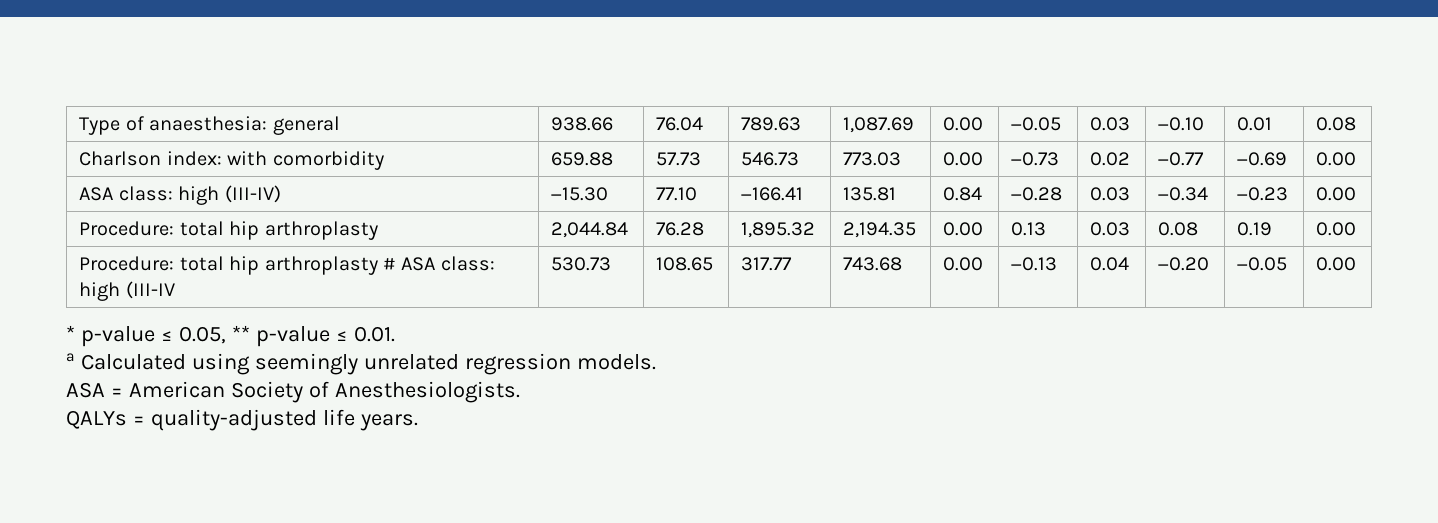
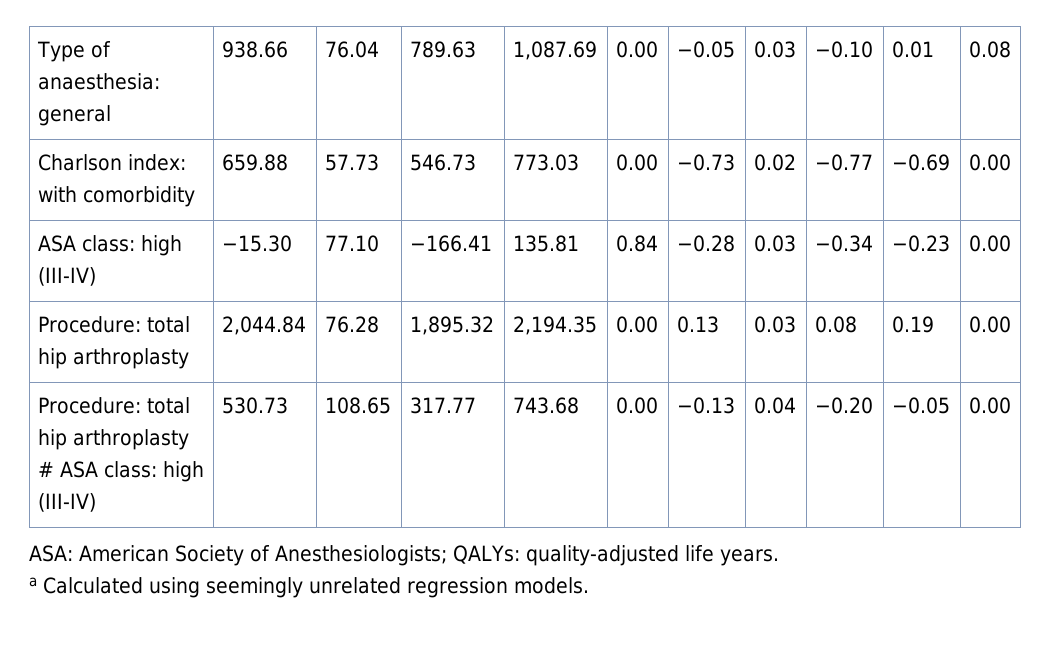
[125,281,175,299] (III-IV -> [37,493,96,512] (III-IV)
[66,325,395,347] * p-value ≤ 0.05, ** p-value ≤ 0.01. -> [29,545,779,566] ASA: American Society of Anesthesiologists; QALYs: quality-adjusted life years.
[66,381,520,403] [66,409,418,431] // ASA = American Society of Anesthesiologists. // QALYs = quality-adjusted life years. -> (589, 585) none

